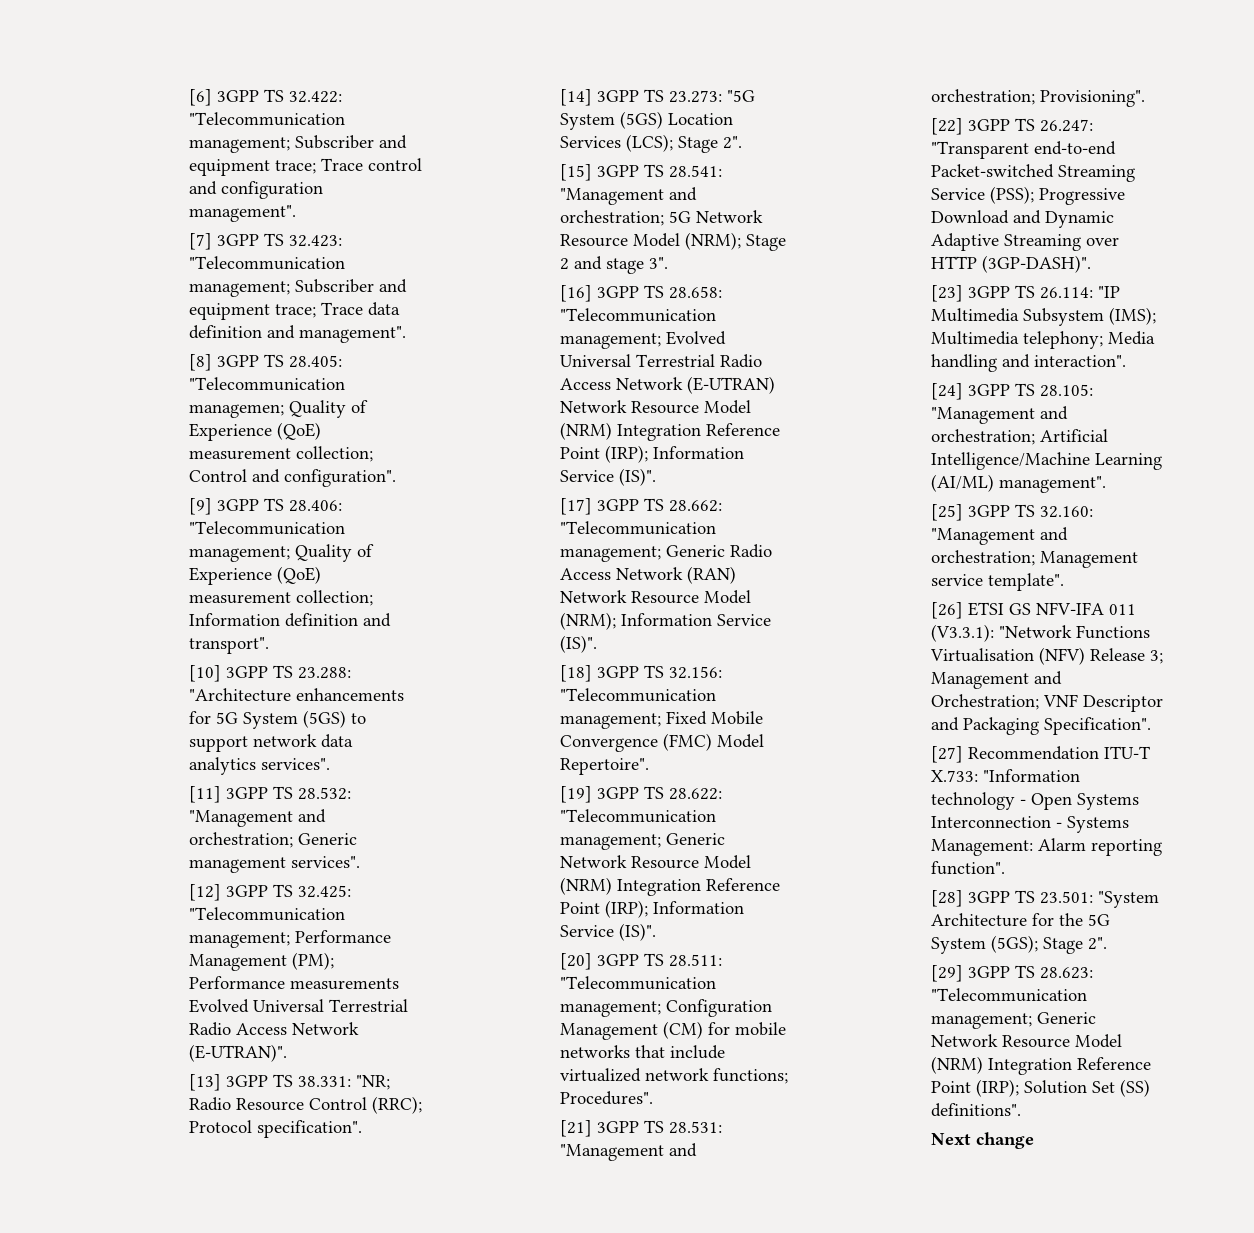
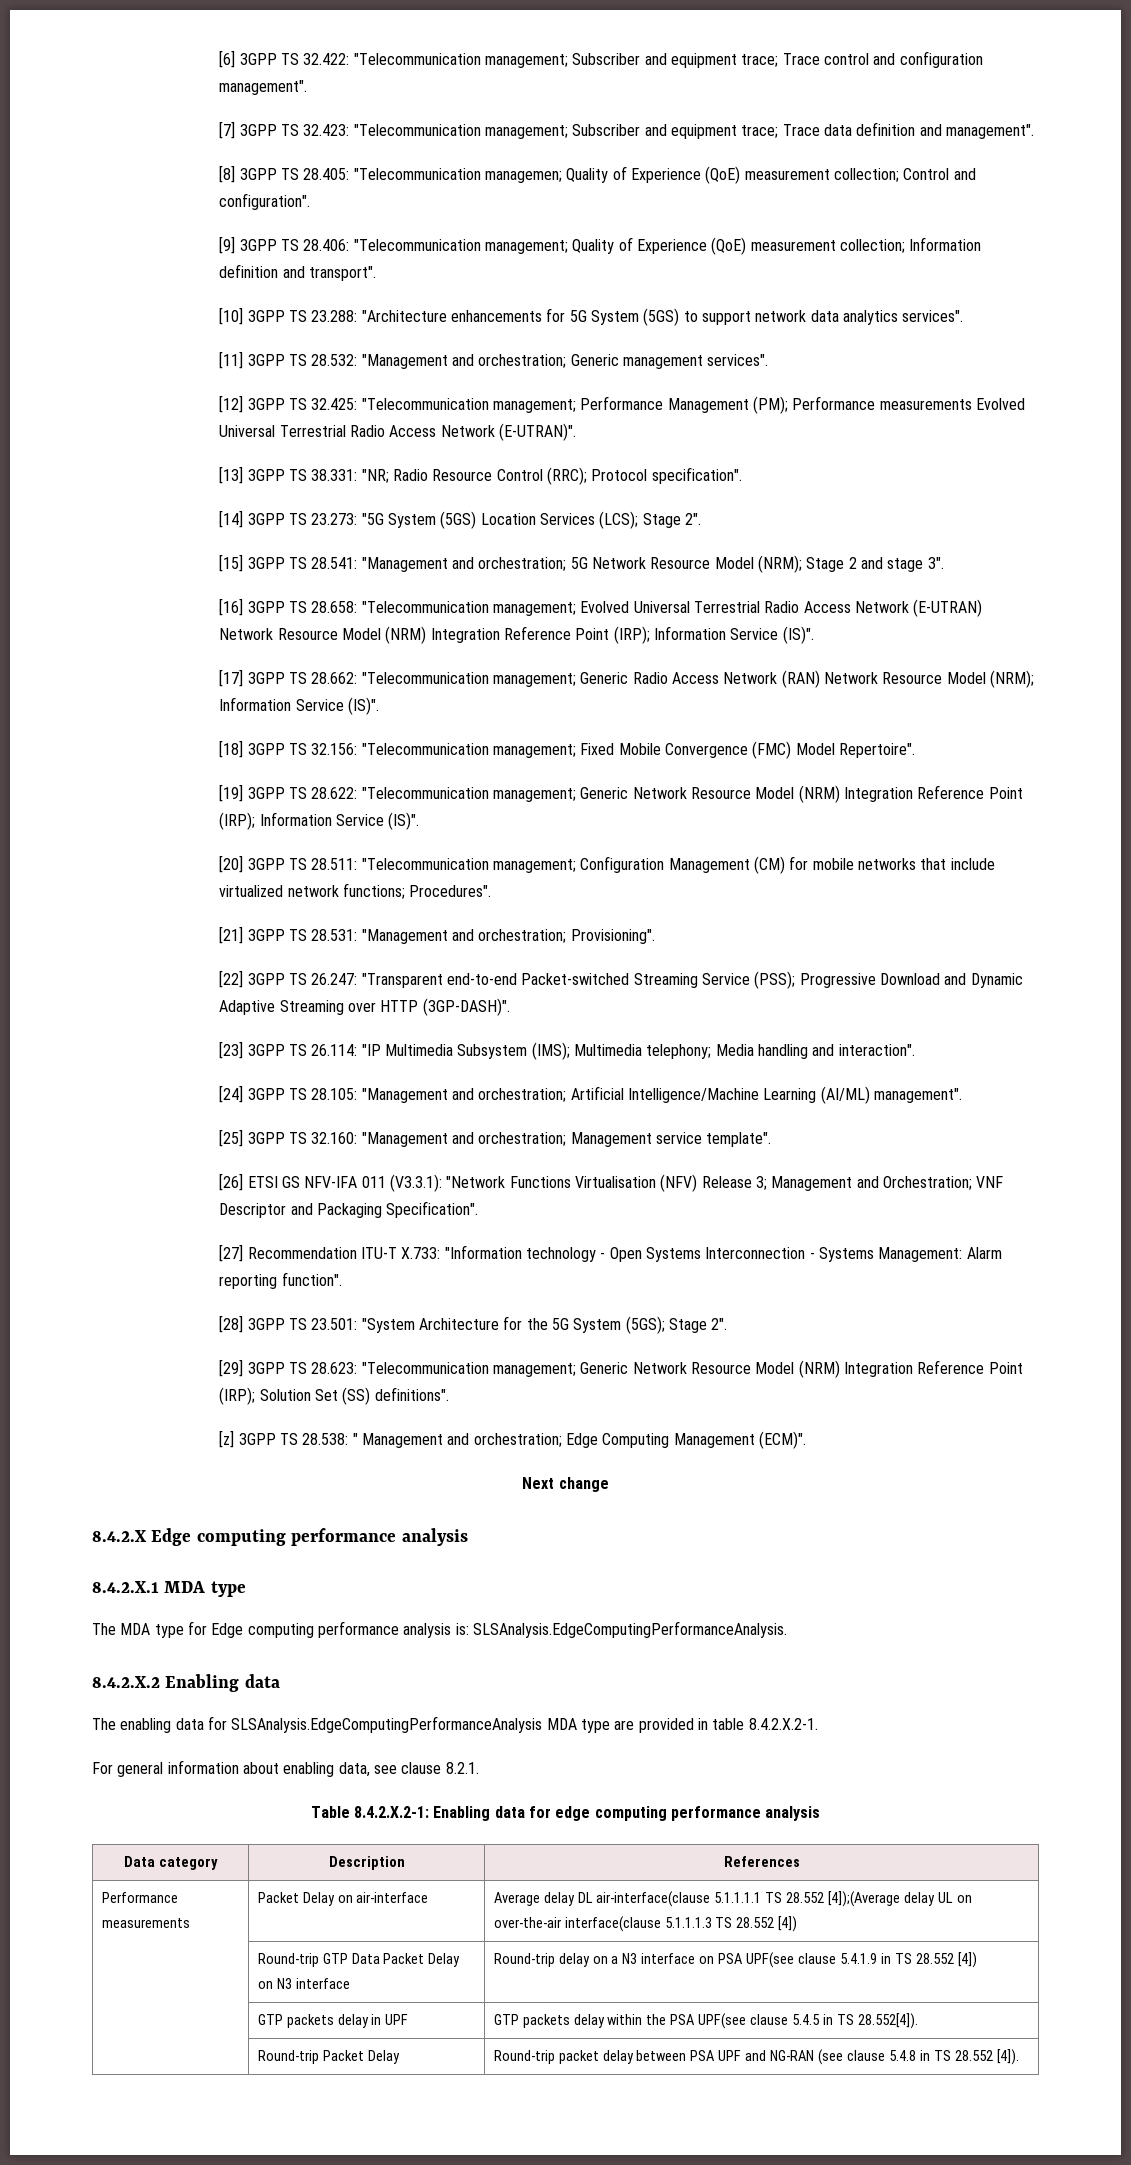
[931,1132,1035,1149] Next change -> [219,1430,806,1449] [522,1477,609,1492] [92,1528,468,1546] [92,1581,246,1597] [92,1621,787,1638] [92,1674,280,1692] [92,1716,818,1733] [92,1760,479,1777] [310,1806,821,1821] [124,1856,218,1870] [328,1856,405,1870] [723,1856,800,1867] [101,1892,178,1903] [101,1918,190,1928] [257,1892,429,1906] [493,1891,972,1907] [493,1916,798,1932] [257,1953,461,1967] [257,1978,350,1989] [493,1952,977,1968] [257,2014,409,2028] [493,2013,918,2029] [257,2050,400,2064] [493,2049,1019,2065] [z] 3GPP TS 28.538: " Management and orchestration; Edge Computing Management (ECM)". // Next change // 8.4.2.X Edge computing performance analysis // 8.4.2.X.1 MDA type // The MDA type for Edge computing performance analysis is: SLSAnalysis.EdgeComputingPerformanceAnalysis. // 8.4.2.X.2 Enabling data // The enabling data for SLSAnalysis.EdgeComputingPerformanceAnalysis MDA type are provided in table 8.4.2.X.2-1. // For general information about enabling data, see clause 8.2.1. // Table 8.4.2.X.2-1: Enabling data for edge computing performance analysis // Data category | Description | References // Performance measurements | Packet Delay on air-interface | Average delay DL air-interface(clause 5.1.1.1.1 TS 28.552 [4]);(Average delay UL on over-the-air interface(clause 5.1.1.1.3 TS 28.552 [4]) // | Round-trip GTP Data Packet Delay on N3 interface | Round-trip delay on a N3 interface on PSA UPF(see clause 5.4.1.9 in TS 28.552 [4]) // | GTP packets delay in UPF | GTP packets delay within the PSA UPF(see clause 5.4.5 in TS 28.552[4]). // | Round-trip Packet Delay | Round-trip packet delay between PSA UPF and NG-RAN (see clause 5.4.8 in TS 28.552 [4]).

